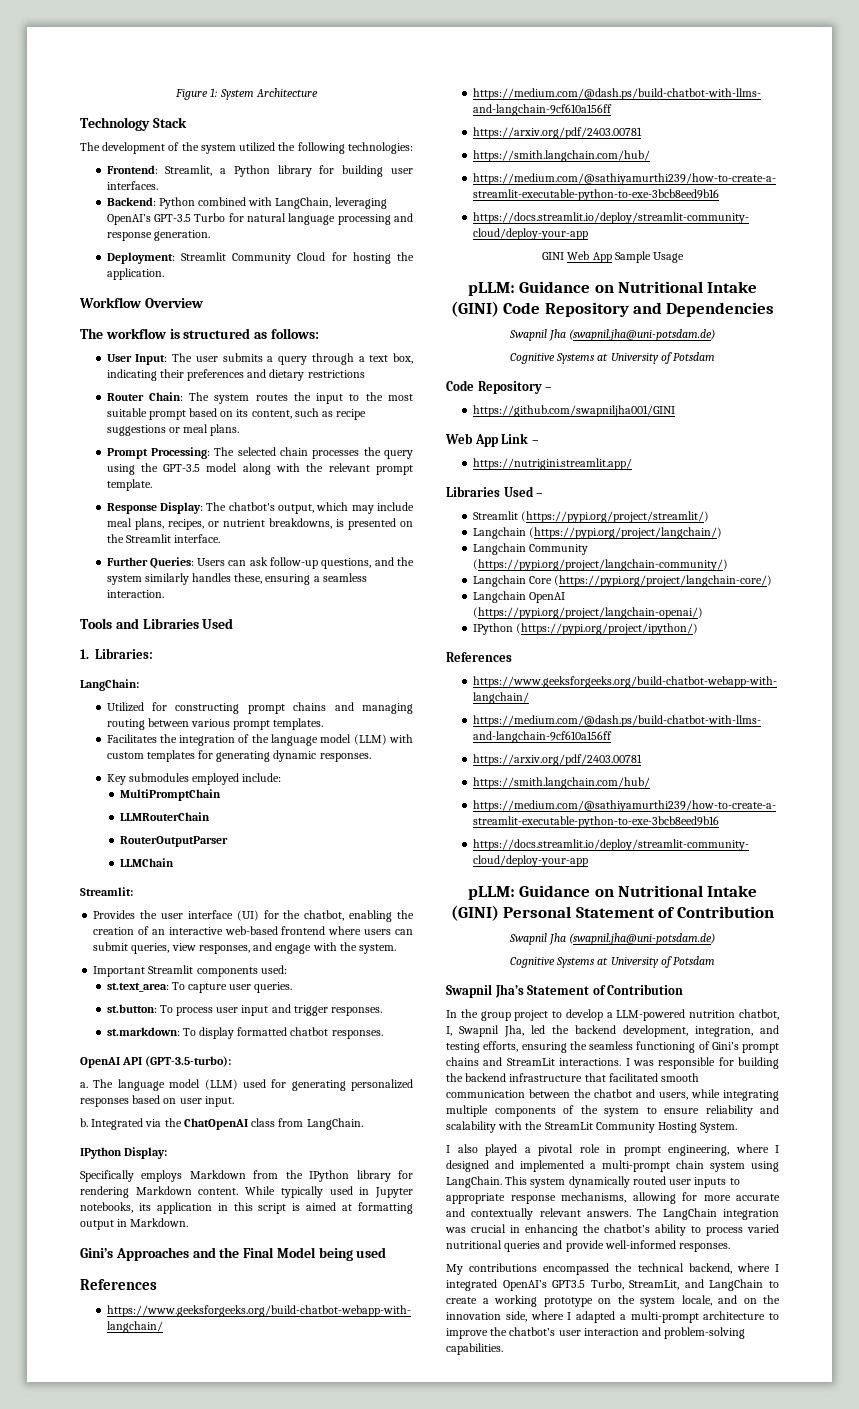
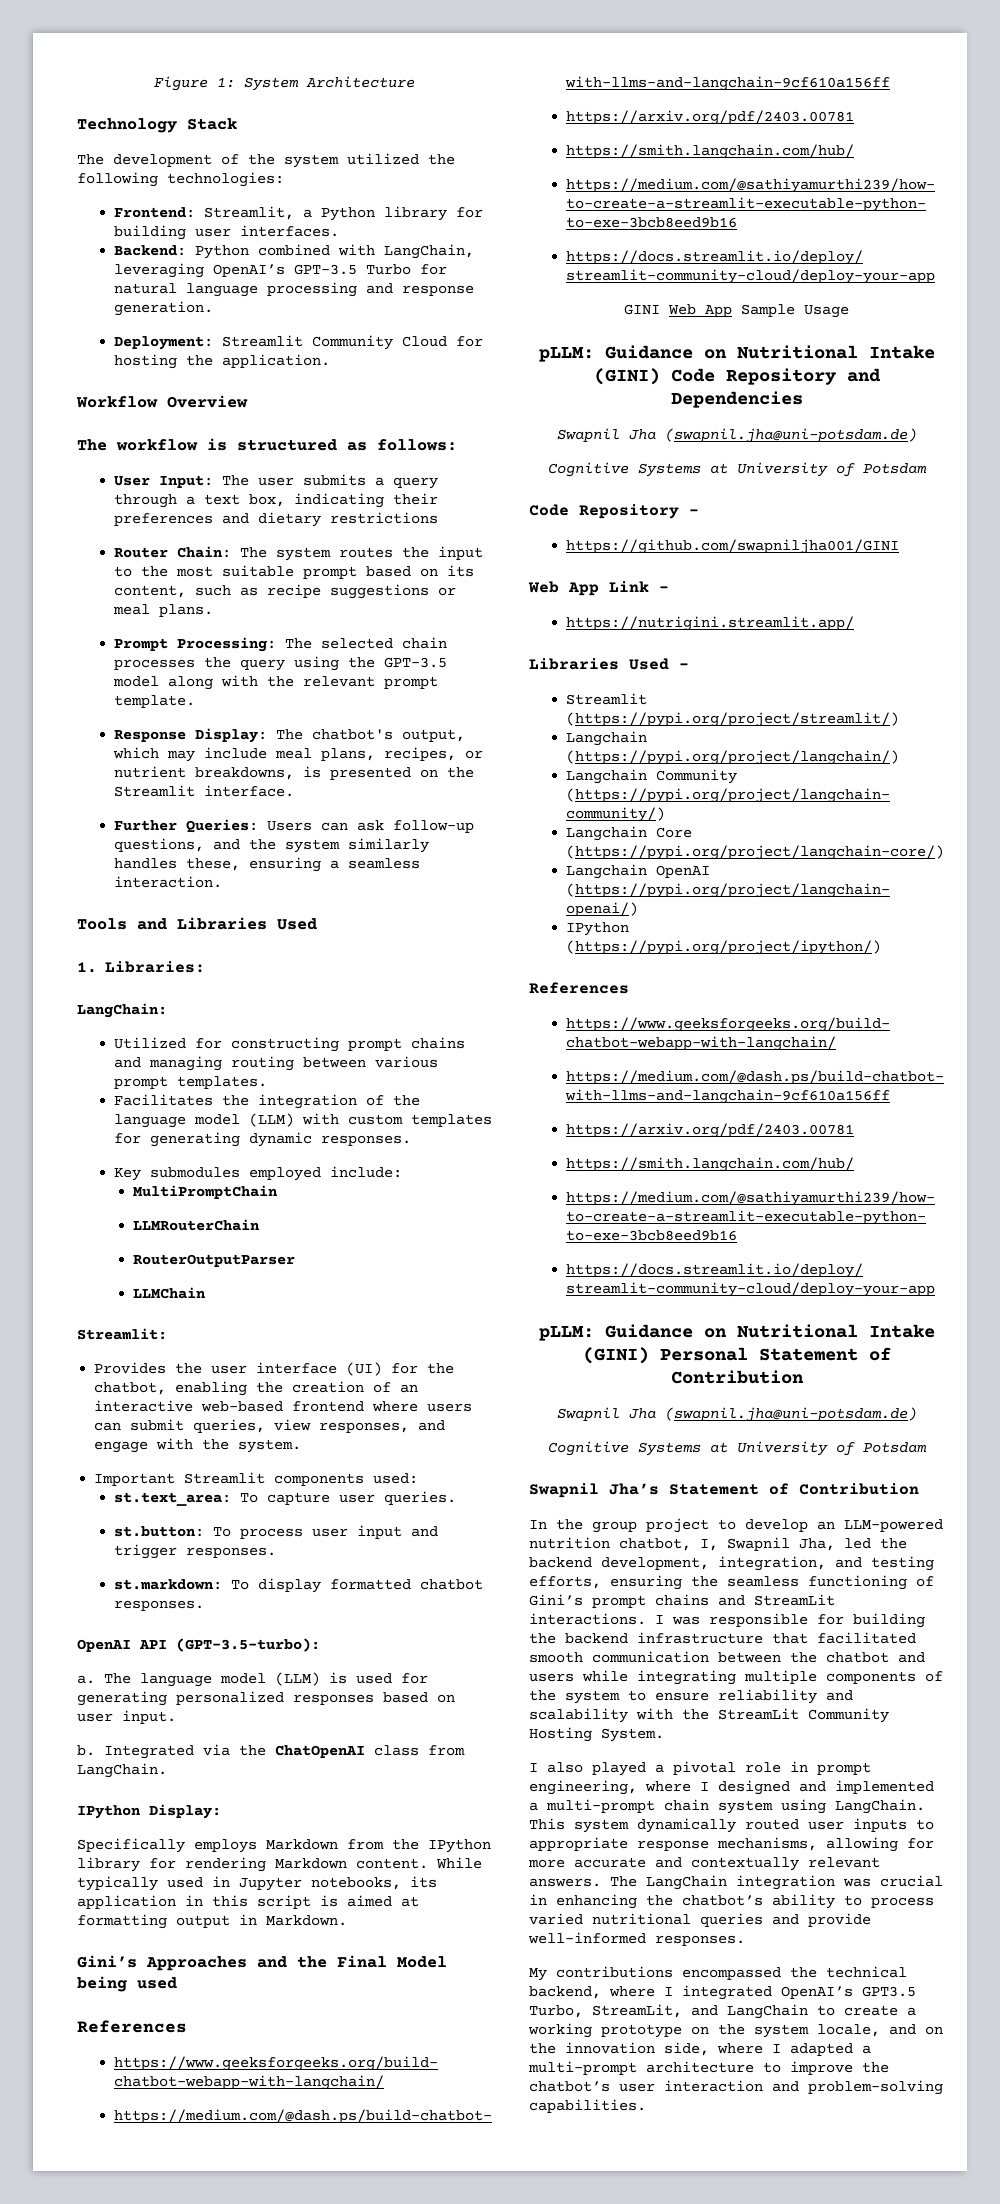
(238, 1084) none -> [329,1672,347,1684] is
[606,1012,613,1018] a -> [817,1521,835,1530] an
[659,1092,688,1100] users, -> [529,1673,574,1682] users

